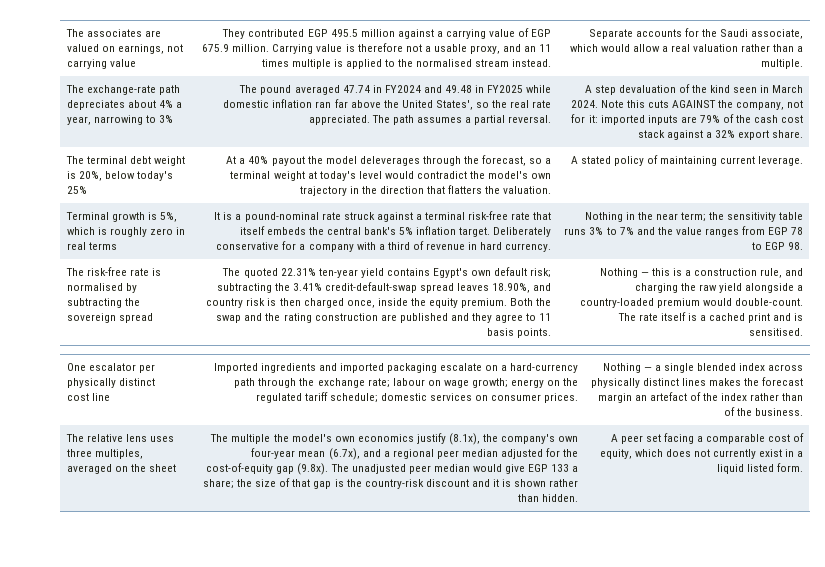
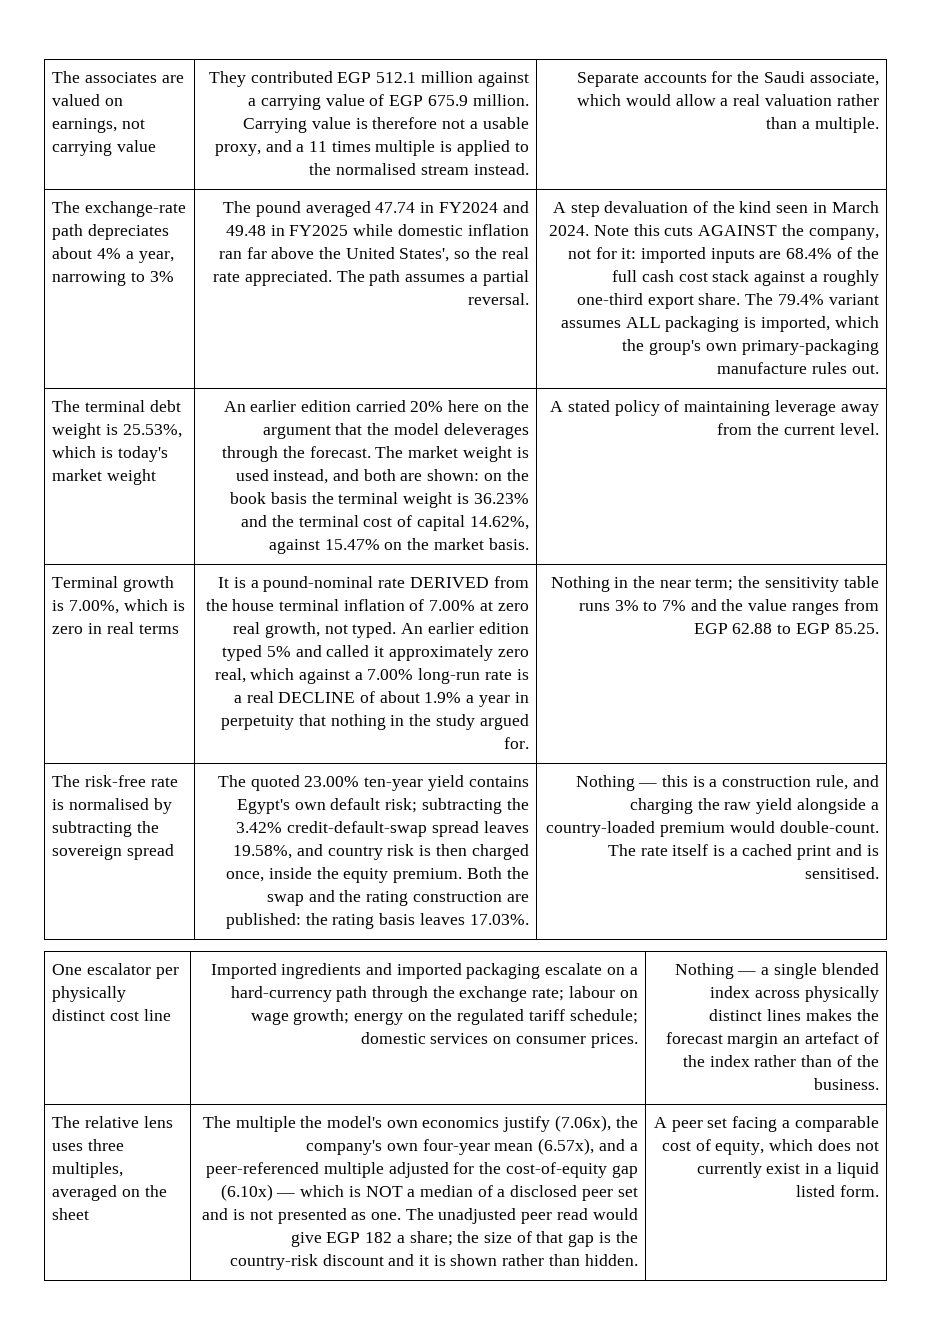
[330,29,358,37] 495.5 -> [376,72,417,83] 512.1
[524,46,537,52] an -> [296,144,305,152] a
[699,114,752,123] 79% of the -> [786,247,879,259] [612,270,638,282] 68.4% of the full
[715,130,736,138] 32% -> [822,270,879,286] [576,293,643,305] roughly one-third
(804, 134) none -> [745,293,879,305] [560,316,879,332] [622,339,879,355] [717,362,879,374] The 79.4% variant assumes ALL packaging is imported, which the group's own primary-packaging manufacture rules out.
[78,171,173,181] [66,186,87,194] [226,156,305,166] 20%, below today's 25% | At a 40% payout -> [122,424,182,438] [52,446,168,462] [52,469,157,485] [223,400,529,412] [262,423,363,439] 25.53%, which is today's market weight | An earlier edition carried 20% here on the argument that
[482,155,552,166] [230,171,552,181] [299,185,552,196] forecast, so a terminal weight at today's level would contradict the model's own trajectory in the direction that flatters the valuation. -> [309,446,529,462] [235,469,529,484] [230,492,529,508] [241,515,529,531] [268,538,529,554] forecast. The market weight is used instead, and both are shown: on the book basis the terminal weight is 36.23% and the terminal cost of capital 14.62%, against 15.47% on the market basis.
[720,156,804,166] current leverage. -> [774,400,879,416] [717,423,879,435] leverage away from the current level.
[159,212,177,222] [66,227,147,237] 5%, which is roughly -> [69,599,185,614] 7.00%, which is
[343,211,552,222] [239,226,552,237] [216,241,552,252] struck against a terminal risk-free rate that itself embeds the central bank's 5% inflation target. Deliberately conservative for a company with a third of revenue in hard currency. -> [409,576,529,588] [205,599,529,611] [233,622,529,638] [222,645,529,661] [214,668,529,684] [233,691,529,707] [221,714,529,730] [503,737,529,749] DERIVED from the house terminal inflation of 7.00% at zero real growth, not typed. An earlier edition typed 5% and called it approximately zero real, which against a 7.00% long-run rate is a real DECLINE of about 1.9% a year in perpetuity that nothing in the study argued for.
[791,227,804,235] 78 -> [732,623,773,634] 62.88
[788,242,804,250] 98. -> [834,623,879,634] 85.25.
[280,268,316,276] 22.31% -> [304,776,360,787] 23.00%
[292,283,322,291] 3.41% -> [236,822,283,833] 3.42%
[492,283,531,293] 18.90%, -> [233,845,293,859] 19.58%,
[399,313,552,323] [487,328,552,338] published and they agree to 11 basis points. -> [225,913,529,929] published: the rating basis leaves 17.03%.
[449,433,481,445] (8.1x), -> [554,1115,611,1132] (7.06x),
[328,448,499,460] (6.7x), and a regional peer median -> [538,1138,638,1155] [206,1162,384,1178] (6.57x), and a peer-referenced multiple
[297,463,329,475] (9.8x). -> [220,1184,638,1201] [202,1208,401,1224] (6.10x) — which is NOT a median of a disclosed peer set and is not presented as one.
[433,464,470,472] median -> [556,1208,588,1220] read
[551,464,570,472] 133 -> [365,1232,393,1243] 182

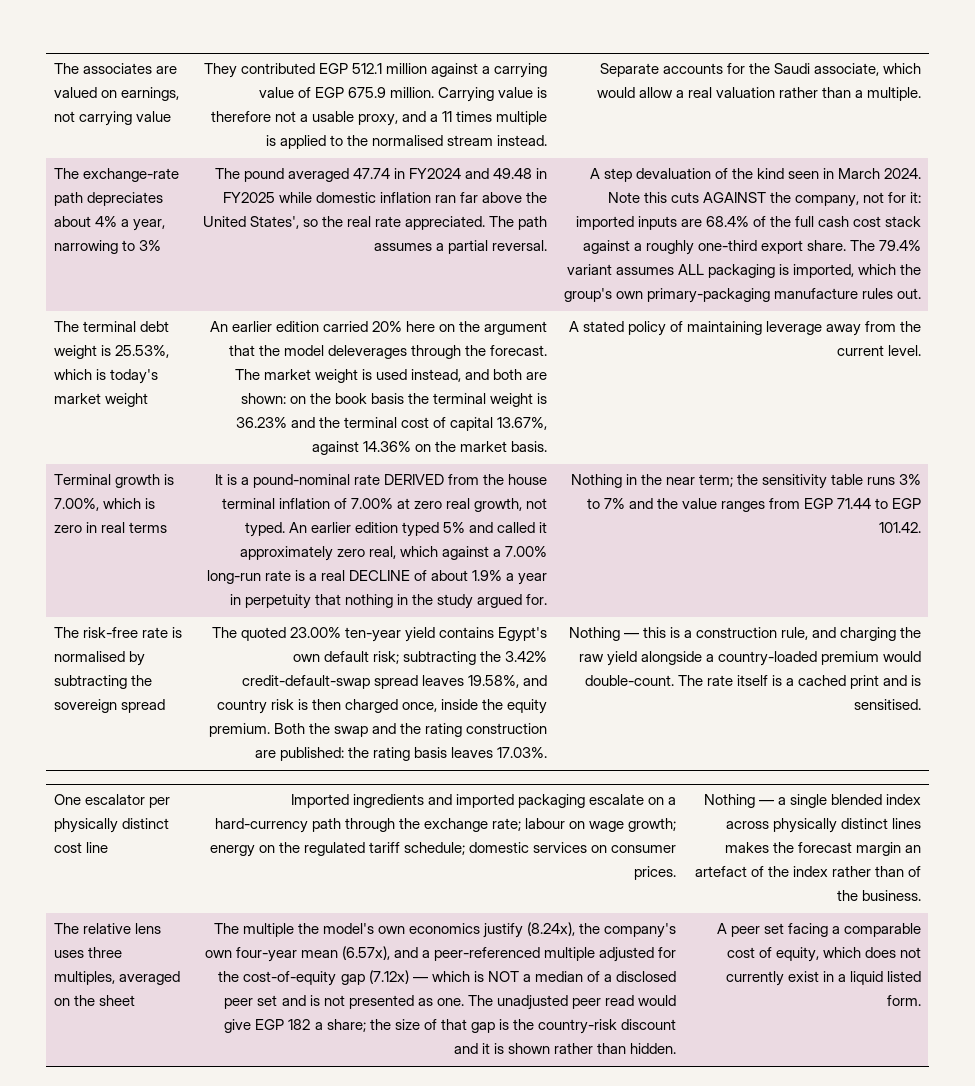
[469,516,529,530] [268,539,380,554] 14.62%, against 15.47% -> [497,417,548,430] [311,441,411,455] 13.67%, against 14.36%
[732,623,773,634] 62.88 -> [836,498,871,509] 71.44
[834,623,879,634] 85.25. -> [879,522,922,533] 101.42.
[554,1115,611,1132] (7.06x), -> [526,922,575,936] (8.24x),
[220,1184,273,1201] (6.10x) -> [368,970,409,984] (7.12x)

